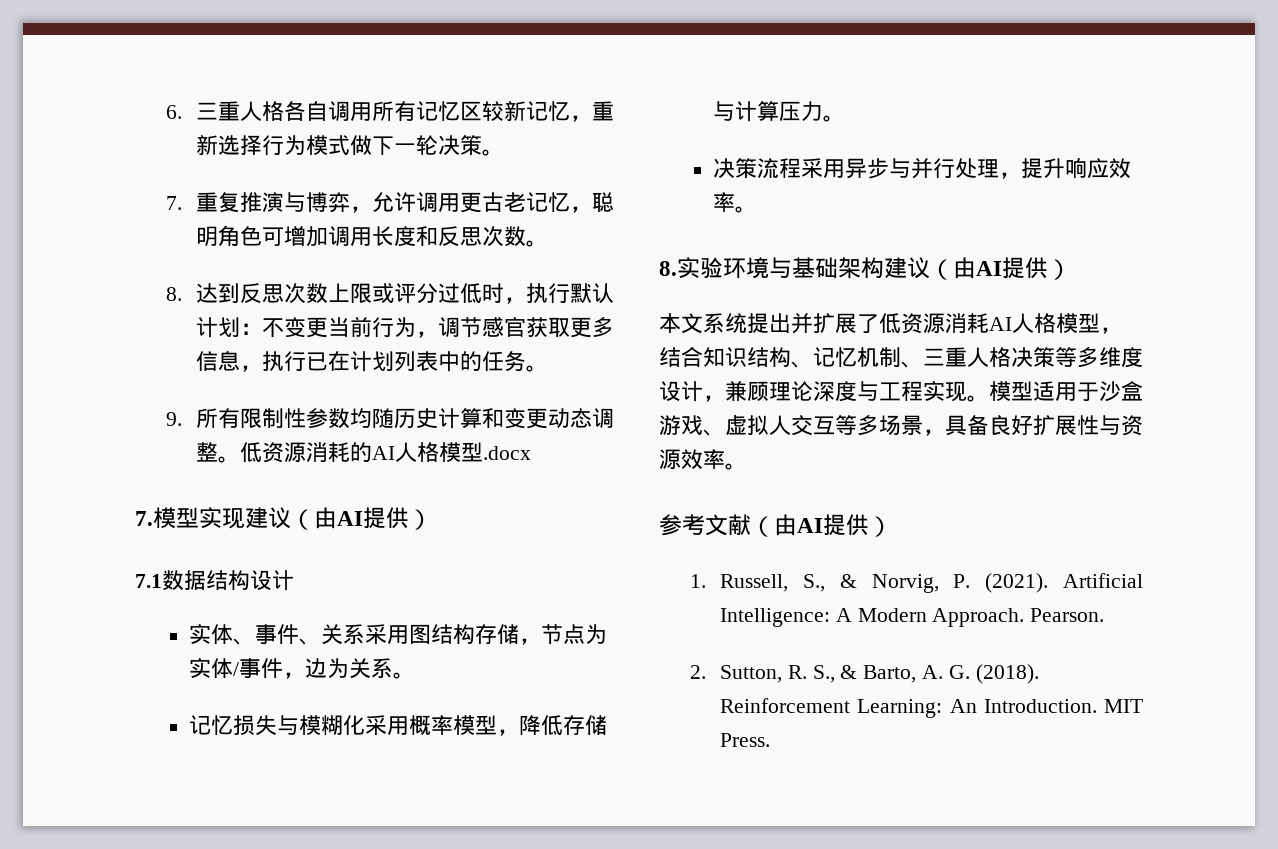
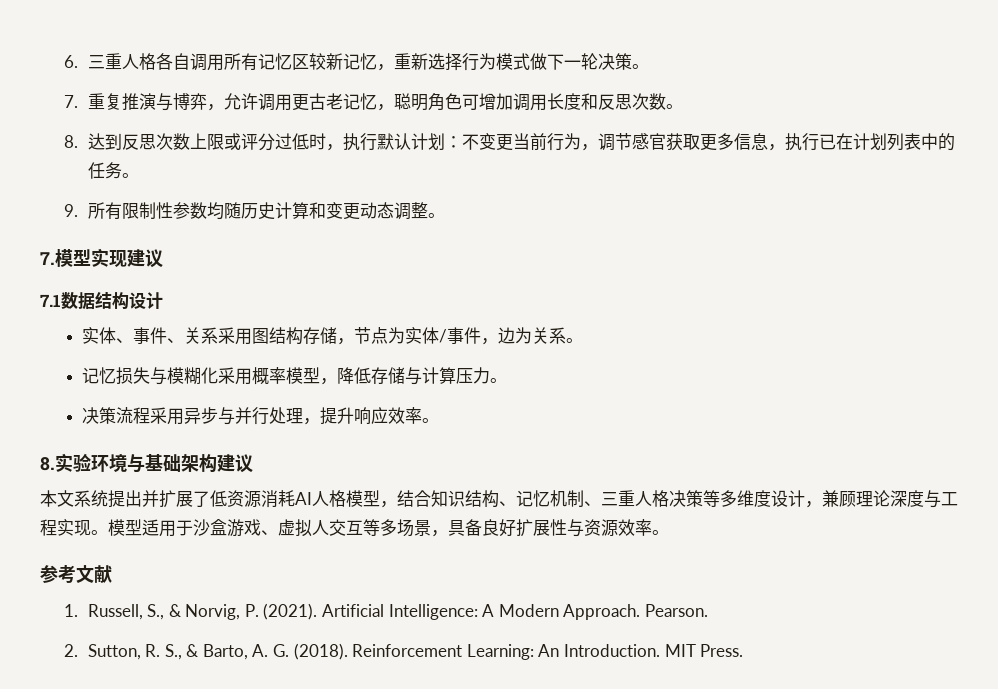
[239,442,531,463] 低资源消耗的AI人格模型.docx -> (445, 215) none
[291,507,432,530] （由AI提供） -> (163, 258) none
[930,257,1071,280] （由AI提供） -> (253, 463) none
[751,514,892,537] （由AI提供） -> (112, 574) none

